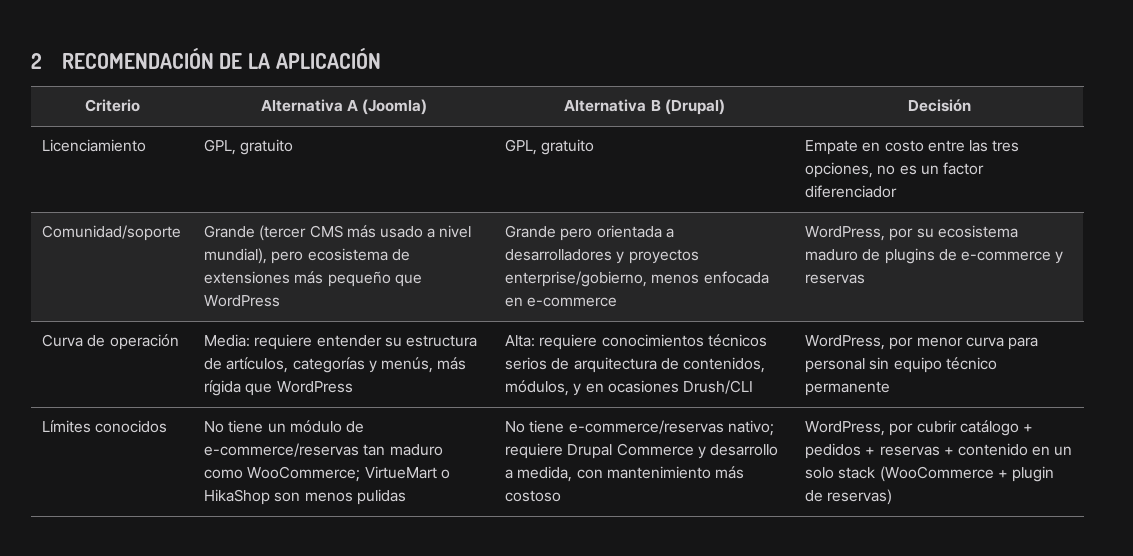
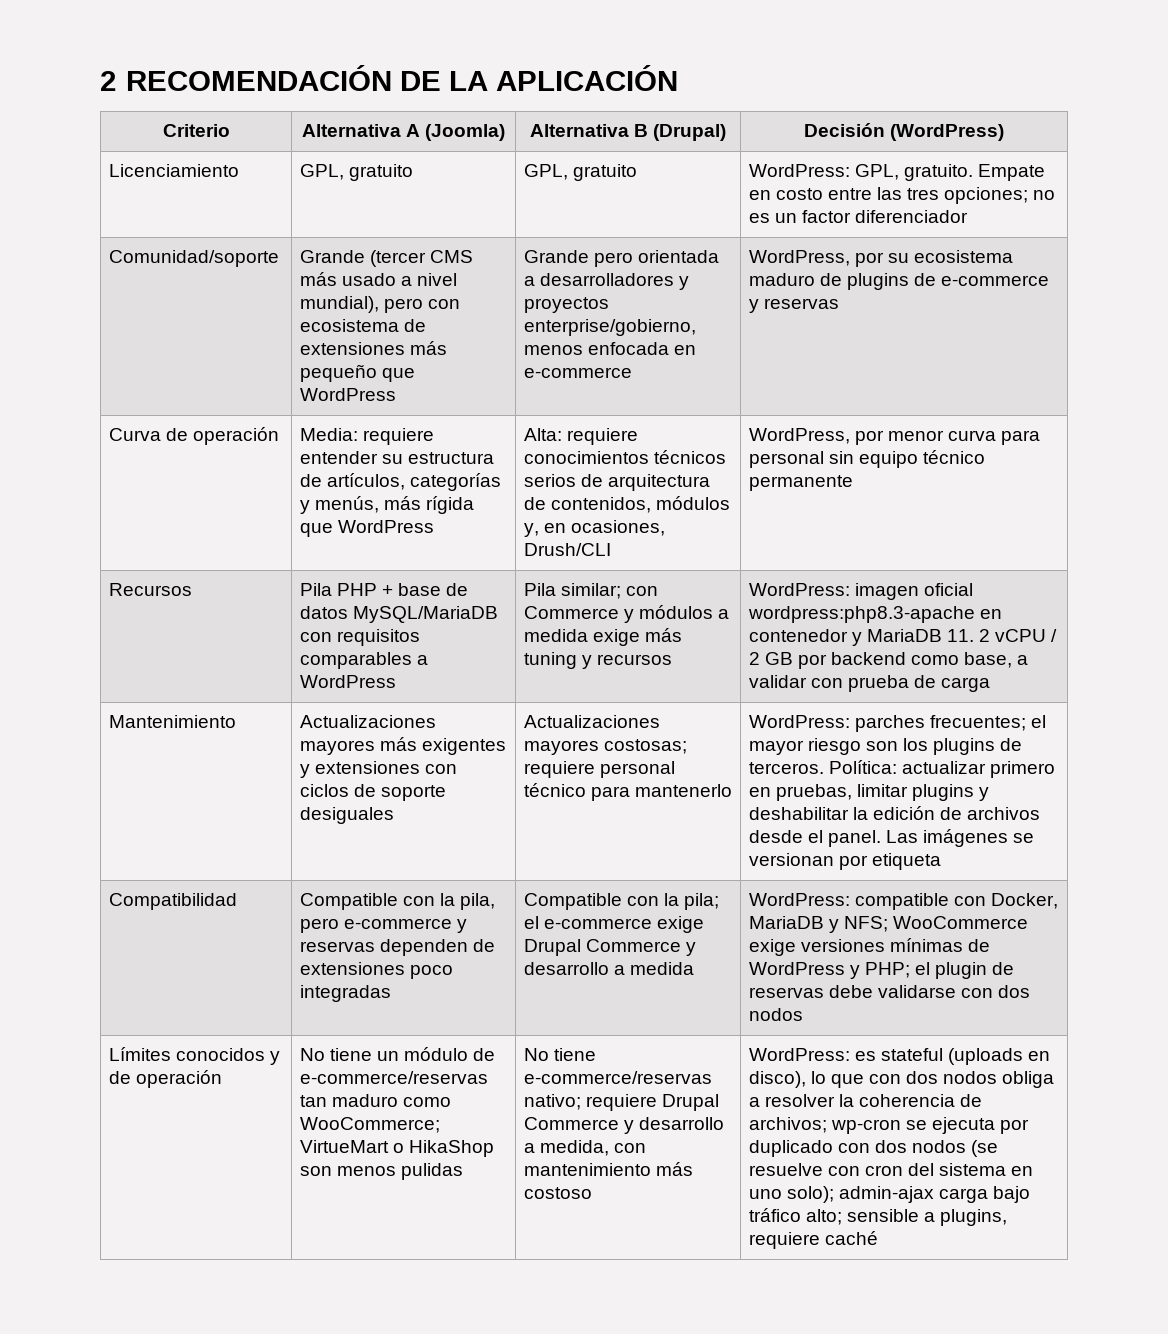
(971, 105) none -> [890,124,1005,141] (WordPress)
(595, 147) none -> [748,164,973,181] WordPress: GPL, gratuito.
[805,162,874,178] opciones, -> [944,187,1029,204] opciones;
(304, 257) none -> [427,299,460,309] con
[505,380,679,396] módulos, y en ocasiones -> [655,496,730,510] [523,520,665,537] módulos y, en ocasiones,
(891, 388) none -> [108,583,192,596] [299,583,469,596] [299,606,498,623] [299,629,420,646] [299,652,428,669] [299,675,396,688] [523,583,658,599] [523,605,730,623] [523,628,682,646] [523,652,672,669] [748,583,973,600] [747,606,1002,623] [748,629,1058,646] [748,652,1029,669] [748,675,991,692] [108,715,236,728] [299,715,436,728] [299,737,506,755] [299,761,457,778] [299,784,446,801] [299,807,394,824] [523,715,660,728] [523,739,687,755] [523,761,675,778] [523,783,732,801] [748,715,1047,732] [748,738,1023,755] [748,760,1056,778] [748,784,990,801] [748,806,1041,820] [748,829,1035,847] [748,853,941,870] [108,893,237,910] [299,893,496,910] [299,918,467,933] [299,939,495,956] [299,962,453,979] [299,985,391,1002] [523,893,720,910] [523,916,704,933] [523,939,696,956] [523,962,694,975] [748,893,1059,910] [748,916,1029,933] [748,938,991,956] [748,962,1015,979] [748,985,1031,998] [748,1008,803,1021] // Recursos | Pila PHP + base de datos MySQL/MariaDB con requisitos comparables a WordPress | Pila similar; con Commerce y módulos a medida exige más tuning y recursos | WordPress: imagen oficial wordpress:php8.3-apache en contenedor y MariaDB 11. 2 vCPU / 2 GB por backend como base, a validar con prueba de carga // Mantenimiento | Actualizaciones mayores más exigentes y extensiones con ciclos de soporte desiguales | Actualizaciones mayores costosas; requiere personal técnico para mantenerlo | WordPress: parches frecuentes; el mayor riesgo son los plugins de terceros. Política: actualizar primero en pruebas, limitar plugins y deshabilitar la edición de archivos desde el panel. Las imágenes se versionan por etiqueta // Compatibilidad | Compatible con la pila, pero e-commerce y reservas dependen de extensiones poco integradas | Compatible con la pila; el e-commerce exige Drupal Commerce y desarrollo a medida | WordPress: compatible con Docker, MariaDB y NFS; WooCommerce exige versiones mínimas de WordPress y PHP; el plugin de reservas debe validarse con dos nodos
(168, 426) none -> [269,1051,280,1065] [108,1070,222,1088] y de operación
[805,420,1034,436] [805,443,1073,459] [805,466,1055,482] [805,489,893,505] WordPress, por cubrir catálogo + pedidos + reservas + contenido en un solo stack (WooCommerce + plugin de reservas) -> [748,1048,1051,1065] [748,1071,1055,1088] [748,1094,983,1107] [748,1117,1030,1134] [748,1140,999,1157] [748,1163,1034,1176] [748,1186,1031,1203] [748,1208,1008,1226] [748,1231,878,1249] WordPress: es stateful (uploads en disco), lo que con dos nodos obliga a resolver la coherencia de archivos; wp-cron se ejecuta por duplicado con dos nodos (se resuelve con cron del sistema en uno solo); admin-ajax carga bajo tráfico alto; sensible a plugins, requiere caché

